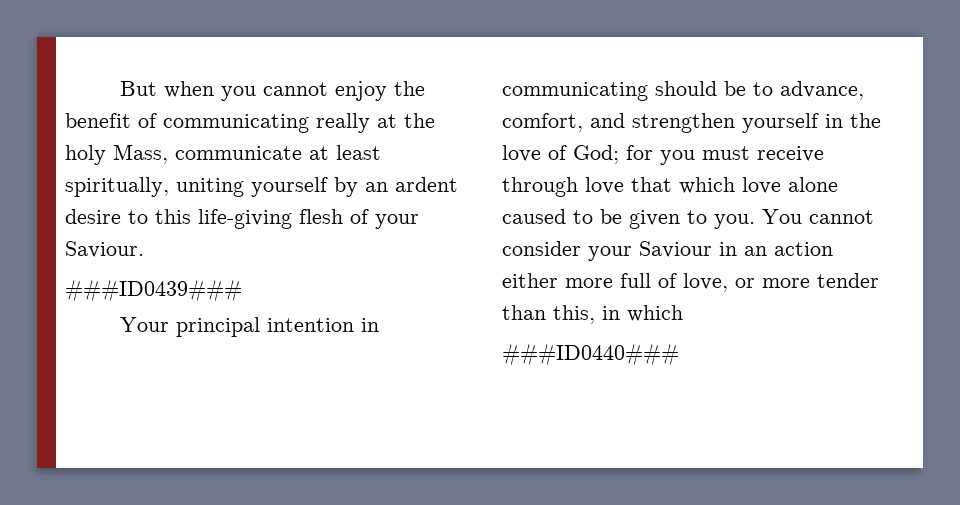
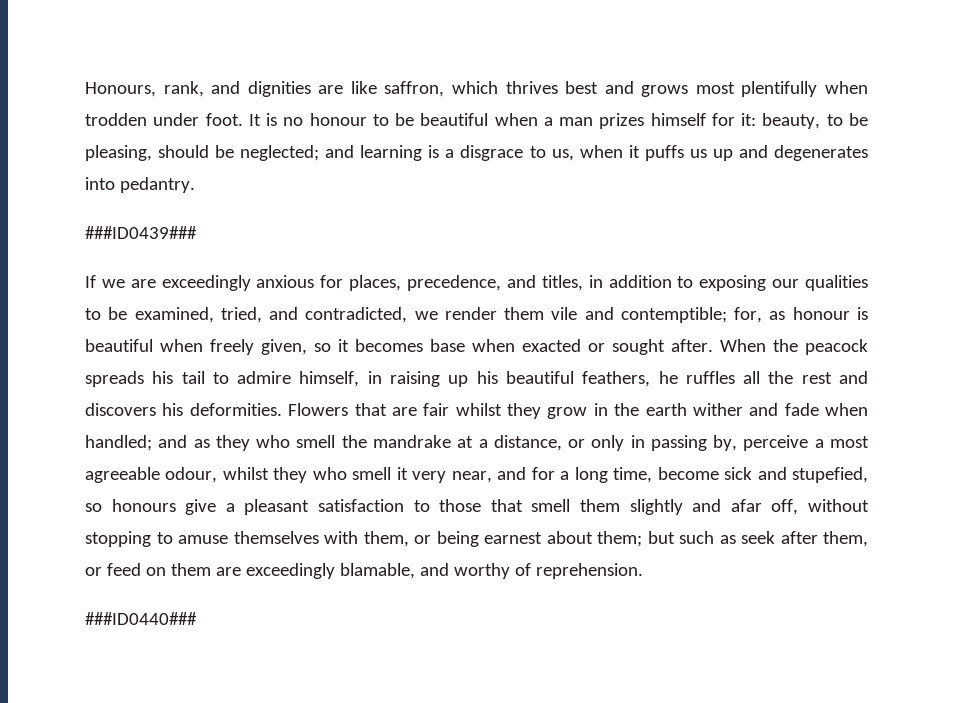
[120,81,426,101] [65,113,435,133] [65,144,381,165] [65,177,458,197] [65,209,419,229] [65,241,144,258] [65,279,242,302] [120,317,380,337] [502,81,864,101] [502,113,881,133] [502,145,824,165] [502,177,838,197] [502,209,874,229] [502,241,833,261] [502,273,879,292] [502,305,683,324] But when you cannot enjoy the benefit of communicating really at the holy Mass, communicate at least spiritually, uniting yourself by an ardent desire to this life-giving flesh of your Saviour. // ###ID0439### // Your principal intention in communicating should be to advance, comfort, and strengthen yourself in the love of God; for you must receive through love that which love alone caused to be given to you. You cannot consider your Saviour in an action either more full of love, or more tender than this, in which -> [85,81,868,97] [85,113,869,129] [85,145,868,161] [85,177,195,193] [85,226,197,239] [85,275,869,291] [85,307,868,323] [85,339,868,355] [85,371,868,387] [85,403,868,419] [85,435,870,451] [85,467,869,483] [85,499,870,515] [85,531,868,547] [85,563,643,579] Honours, rank, and dignities are like saffron, which thrives best and grows most plentifully when trodden under foot. It is no honour to be beautiful when a man prizes himself for it: beauty, to be pleasing, should be neglected; and learning is a disgrace to us, when it puffs us up and degenerates into pedantry. // ###ID0439### // If we are exceedingly anxious for places, precedence, and titles, in addition to exposing our qualities to be examined, tried, and contradicted, we render them vile and contemptible; for, as honour is beautiful when freely given, so it becomes base when exacted or sought after. When the peacock spreads his tail to admire himself, in raising up his beautiful feathers, he ruffles all the rest and discovers his deformities. Flowers that are fair whilst they grow in the earth wither and fade when handled; and as they who smell the mandrake at a distance, or only in passing by, perceive a most agreeable odour, whilst they who smell it very near, and for a long time, become sick and stupefied, so honours give a pleasant satisfaction to those that smell them slightly and afar off, without stopping to amuse themselves with them, or being earnest about them; but such as seek after them, or feed on them are exceedingly blamable, and worthy of reprehension.

